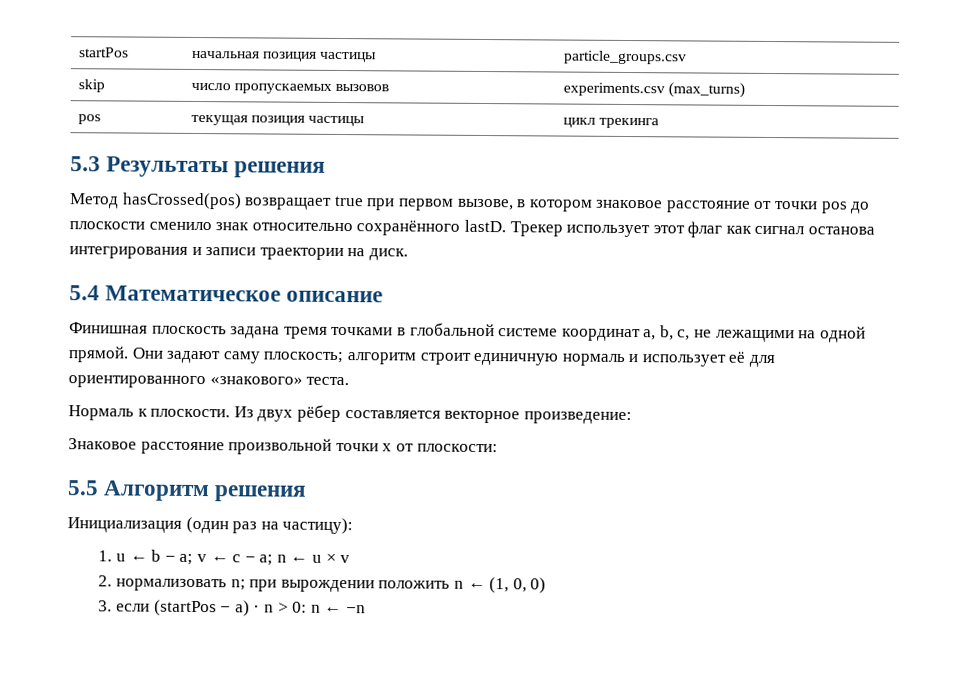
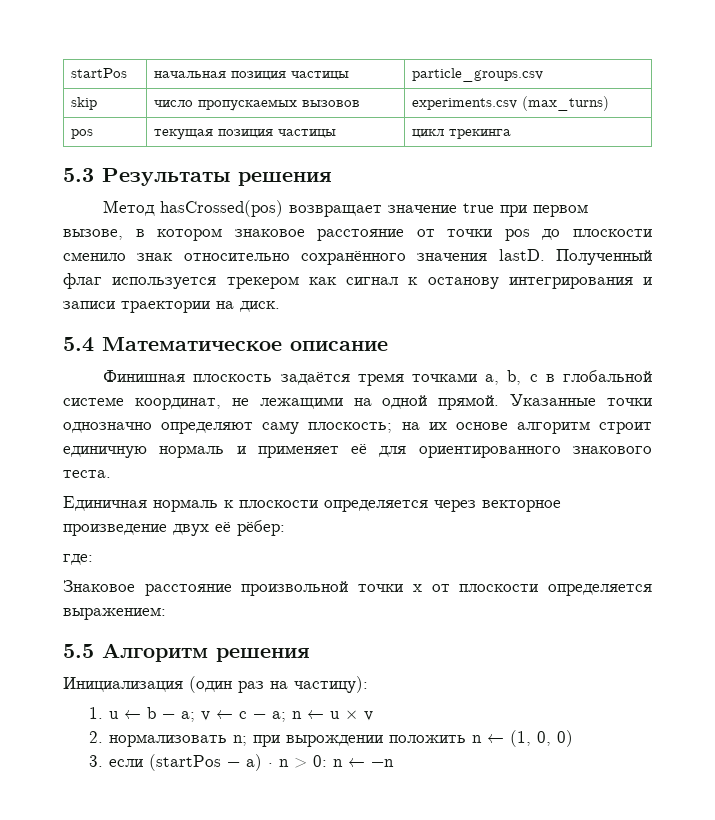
(333, 203) none -> [388,205,458,213] значение
[463,219,876,238] lastD. Трекер использует этот флаг как сигнал останова -> [417,249,652,265] [63,273,499,289] значения lastD. Полученный флаг используется трекером как сигнал к останову
[230,326,281,339] задана -> [280,372,350,385] задаётся
[396,322,691,342] в глобальной системе координат a, b, c, -> [485,370,653,385] [63,397,221,410] a, b, c в глобальной системе координат,
[131,347,344,364] Они задают саму плоскость; -> [510,394,652,406] [63,421,508,434] Указанные точки однозначно определяют саму плоскость; на их основе
[641,354,726,367] использует -> [257,445,339,458] применяет
[209,376,303,385] «знакового» -> [573,446,652,454] знакового
[68,404,632,425] Нормаль к плоскости. Из двух рёбер составляется векторное произведение: -> [63,496,561,512] [63,520,285,536] [63,554,93,565] Единичная нормаль к плоскости определяется через векторное произведение двух её рёбер: // где:
[416,443,498,453] плоскости: -> [459,584,652,596] [63,607,166,620] плоскости определяется выражением:

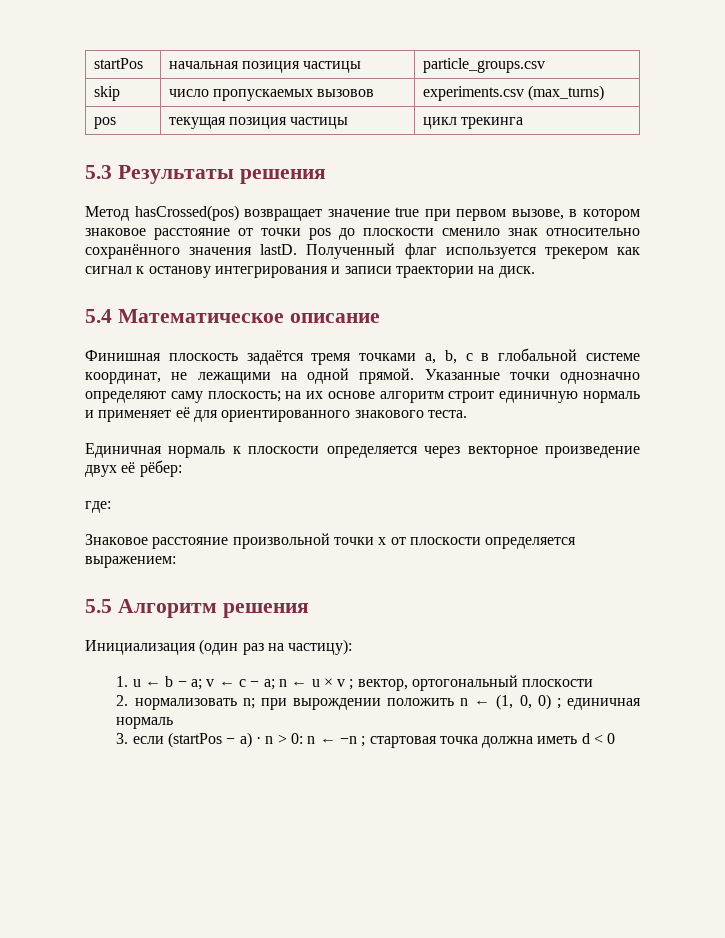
(373, 716) none -> [349,675,594,691] ; вектор, ортогональный плоскости
(573, 738) none -> [556,698,642,710] [116,717,174,729] ; единичная нормаль
(394, 763) none -> [361,733,616,748] ; стартовая точка должна иметь d < 0

